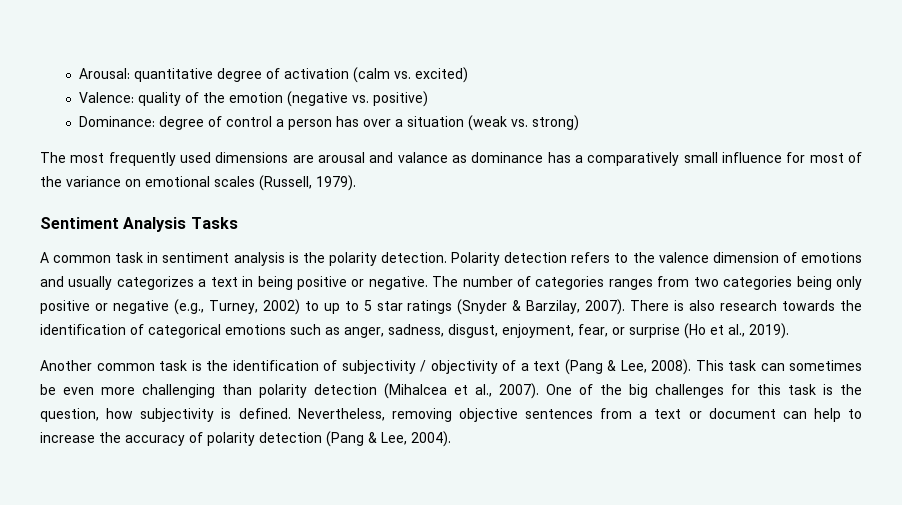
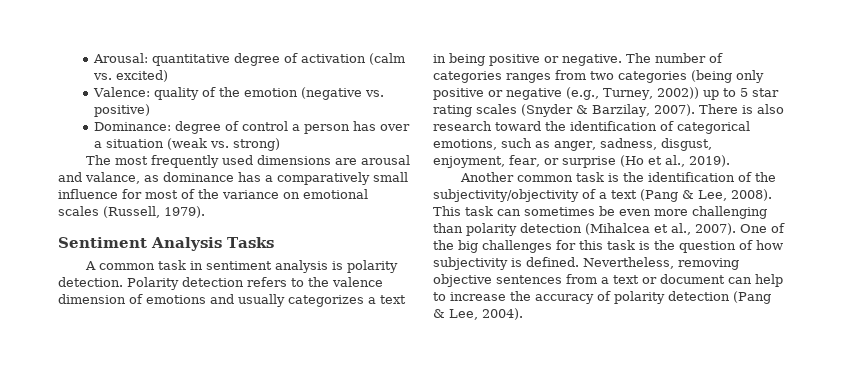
[397,152,448,163] valance -> [85,172,140,184] valance,
[302,252,325,263] the -> (344, 265) none
[796,276,832,290] being -> [691,70,732,83] (being
[262,299,319,315] 2002) to -> [656,87,699,99] 2002))
[407,300,453,314] ratings -> [433,104,517,117] rating scales
[782,300,836,311] towards -> [495,121,541,131] toward
[225,324,286,335] emotions -> [433,139,497,150] emotions,
[341,360,498,374] subjectivity / objectivity -> [755,172,777,182] [433,189,579,202] the subjectivity/objectivity
[40,408,99,422] question, -> [679,240,753,253] question of

